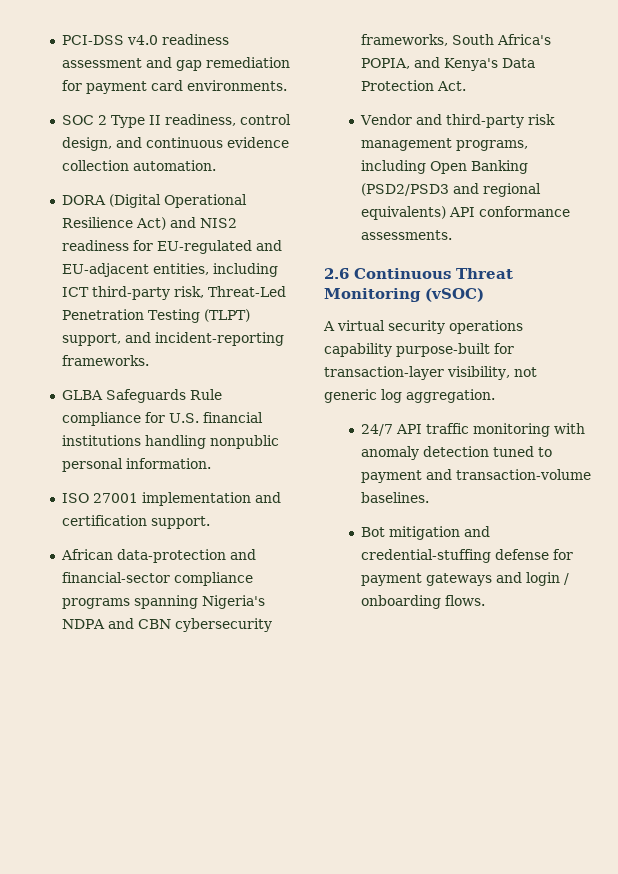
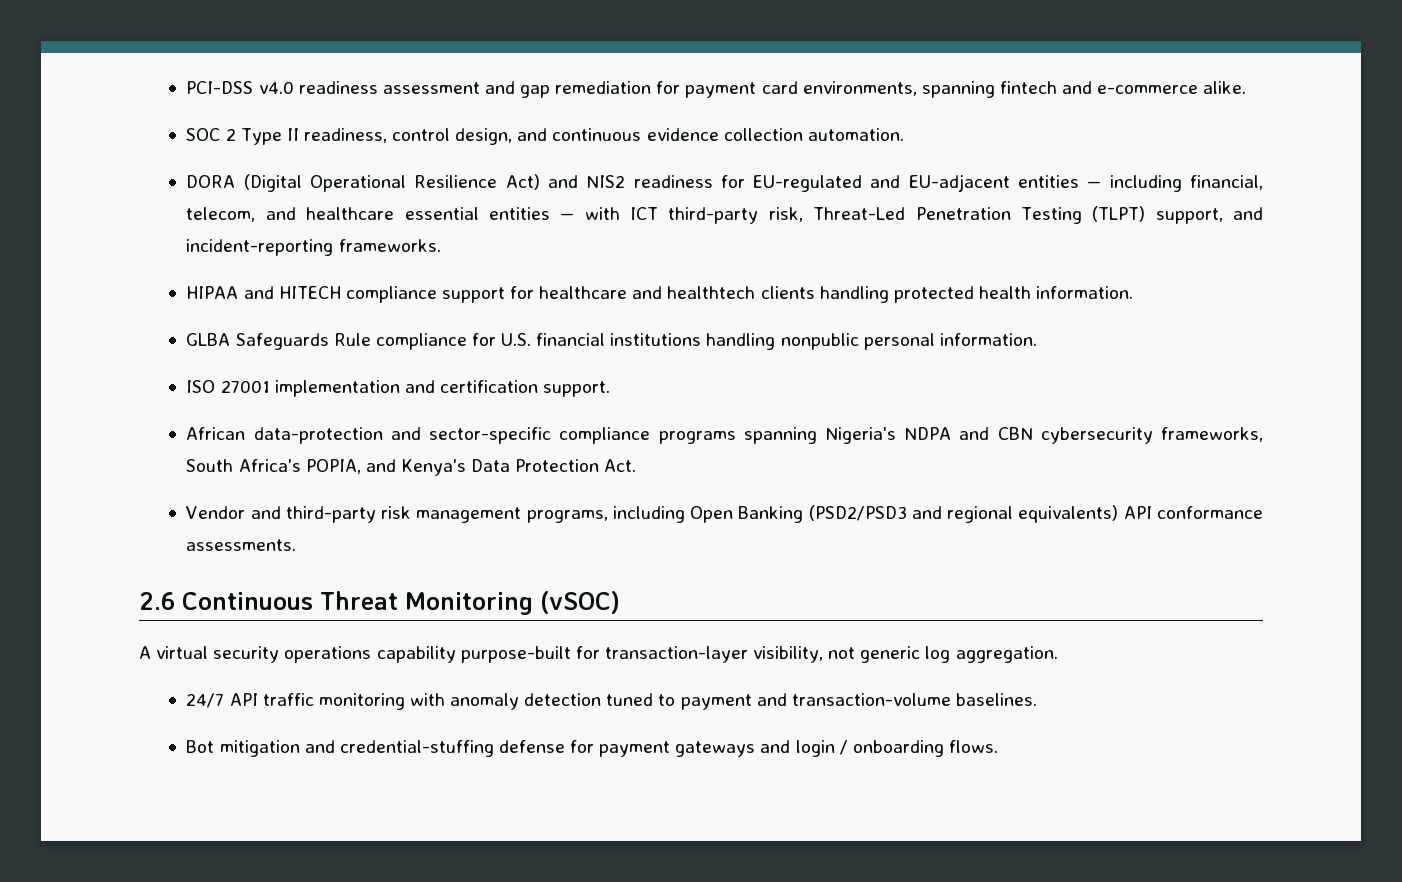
[187,80,288,91] environments. -> [802,81,1247,98] environments, spanning fintech and e-commerce alike.
[153,263,279,277] entities, including -> [1018,175,1263,192] [186,207,620,222] entities — including financial, telecom, and healthcare essential entities — with
(150, 360) none -> [186,286,1134,303] // HIPAA and HITECH compliance support for healthcare and healthtech clients handling protected health information.
[62,572,171,583] financial-sector -> [429,427,552,444] sector-specific

